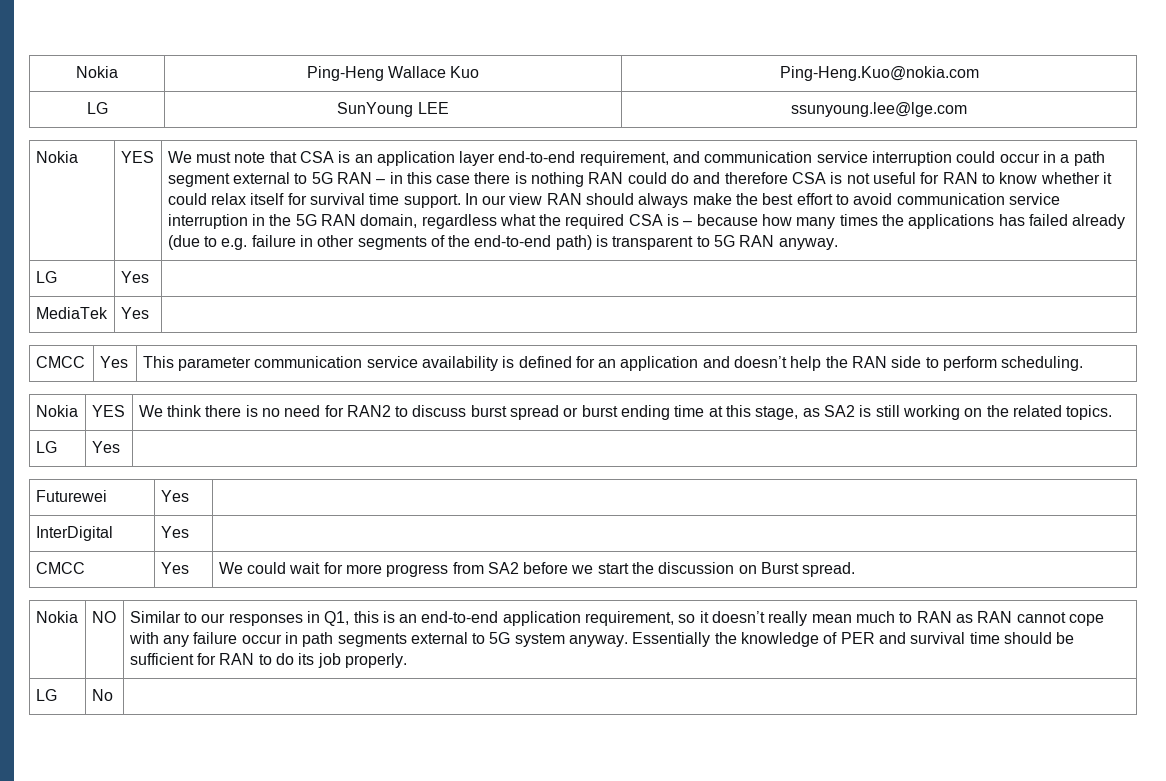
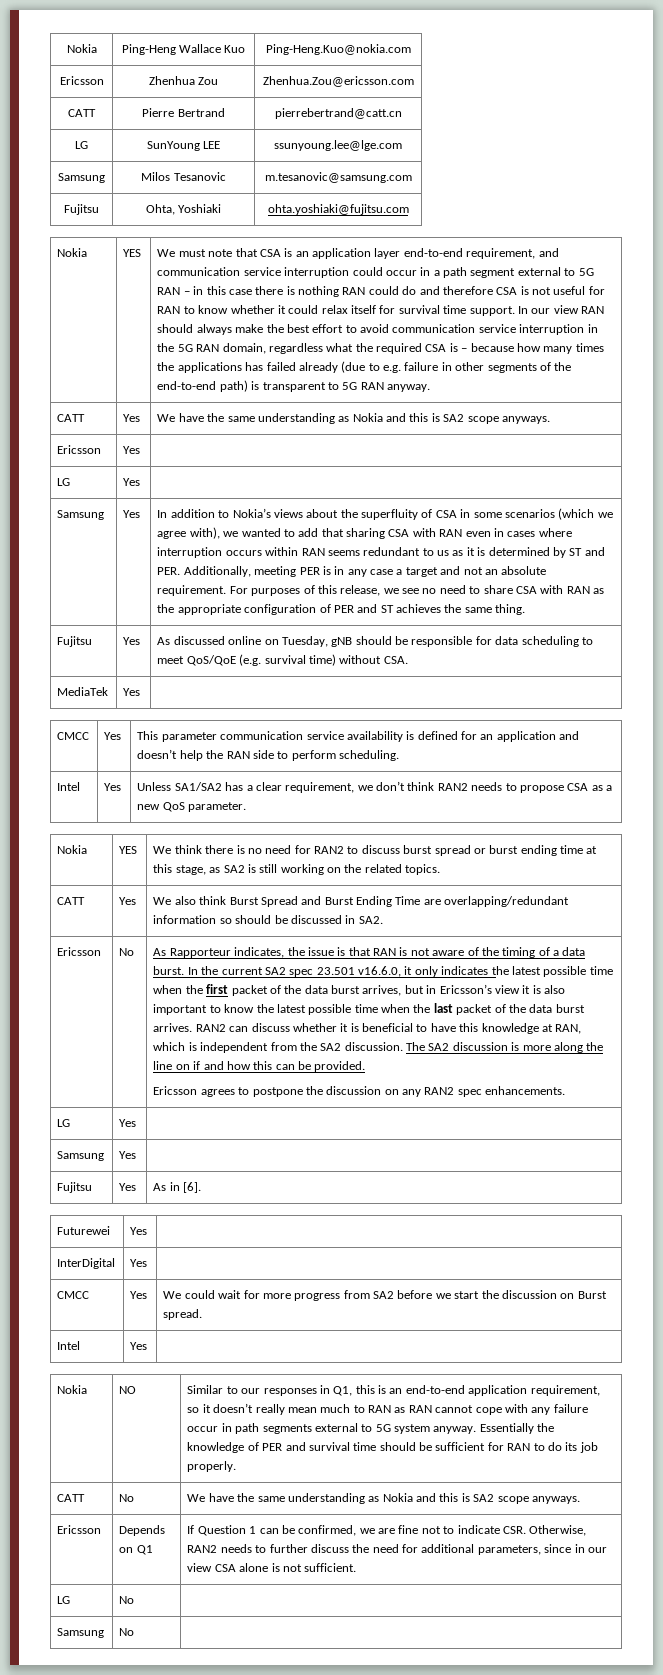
[86,102,108,114] [337,102,449,117] [790,102,967,117] LG | SunYoung LEE | ssunyoung.lee@lge.com -> [59,76,104,85] [148,76,219,85] [262,76,414,87] [68,109,96,117] [142,108,225,117] [274,108,402,119] [75,141,88,149] [146,141,221,151] [274,140,402,151] [58,173,105,183] [141,172,226,181] [264,172,412,183] [64,204,99,215] [145,204,222,215] [267,204,409,215] Ericsson | Zhenhua Zou | Zhenhua.Zou@ericsson.com // CATT | Pierre Bertrand | pierrebertrand@catt.cn // LG | SunYoung LEE | ssunyoung.lee@lge.com // Samsung | Milos Tesanovic | m.tesanovic@samsung.com // Fujitsu | Ohta, Yoshiaki | ohta.yoshiaki@fujitsu.com
[35,271,57,283] [120,271,149,283] LG | Yes | -> [57,414,86,422] [123,414,141,422] [157,413,550,424] [57,445,102,454] [123,446,141,454] [57,478,71,486] [123,478,141,486] [57,510,105,520] [123,510,141,518] [157,508,613,520] [157,527,572,539] [157,547,605,558] [157,566,547,577] [157,585,605,596] [157,604,526,615] [57,636,93,647] [123,637,141,645] [157,636,593,647] [157,654,408,666] CATT | Yes | We have the same understanding as Nokia and this is SA2 scope anyways. // Ericsson | Yes | // LG | Yes | // Samsung | Yes | In addition to Nokia’s views about the superfluity of CSA in some scenarios (which we agree with), we wanted to add that sharing CSA with RAN even in cases where interruption occurs within RAN seems redundant to us as it is determined by ST and PER. Additionally, meeting PER is in any case a target and not an absolute requirement. For purposes of this release, we see no need to share CSA with RAN as the appropriate configuration of PER and ST achieves the same thing. // Fujitsu | Yes | As discussed online on Tuesday, gNB should be responsible for data scheduling to meet QoS/QoE (e.g. survival time) without CSA.
(1084, 363) none -> [57,782,81,791] [104,783,122,791] [137,781,613,793] [137,802,247,812] // Intel | Yes | Unless SA1/SA2 has a clear requirement, we don’t think RAN2 needs to propose CSA as a new QoS parameter.
[35,441,57,453] [91,441,120,453] LG | Yes | -> [57,897,86,905] [119,897,137,905] [153,896,570,907] [153,915,383,924] [57,947,102,956] [119,948,135,956] [153,947,586,958] [153,966,613,977] [153,984,566,996] [153,1003,585,1015] [153,1023,582,1034] [153,1042,604,1053] [153,1061,366,1072] [153,1086,566,1097] [57,1119,71,1127] [119,1119,137,1127] [57,1151,105,1161] [119,1151,137,1159] [57,1182,93,1193] [119,1183,137,1191] [153,1182,202,1193] CATT | Yes | We also think Burst Spread and Burst Ending Time are overlapping/redundant information so should be discussed in SA2. // Ericsson | No | As Rapporteur indicates, the issue is that RAN is not aware of the timing of a data burst. In the current SA2 spec 23.501 v16.6.0, it only indicates the latest possible time when the first packet of the data burst arrives, but in Ericsson’s view it is also important to know the latest possible time when the last packet of the data burst arrives. RAN2 can discuss whether it is beneficial to have this knowledge at RAN, which is independent from the SA2 discussion. The SA2 discussion is more along the line on if and how this can be provided. // Ericsson agrees to postpone the discussion on any RAN2 spec enhancements. // LG | Yes | // Samsung | Yes | // Fujitsu | Yes | As in [6].
(856, 569) none -> [57,1341,81,1350] [130,1342,148,1350] // Intel | Yes |
(407, 660) none -> [57,1494,86,1502] [119,1494,135,1502] [187,1493,580,1504] [57,1525,102,1534] [119,1525,166,1536] [119,1545,153,1555] [187,1525,587,1536] [187,1544,607,1555] [187,1563,357,1572] // CATT | No | We have the same understanding as Nokia and this is SA2 scope anyways. // Ericsson | Depends on Q1 | If Question 1 can be confirmed, we are fine not to indicate CSR. Otherwise, RAN2 needs to further discuss the need for additional parameters, since in our view CSA alone is not sufficient.
(113, 695) none -> [57,1628,105,1638] [119,1628,135,1636] // Samsung | No |

